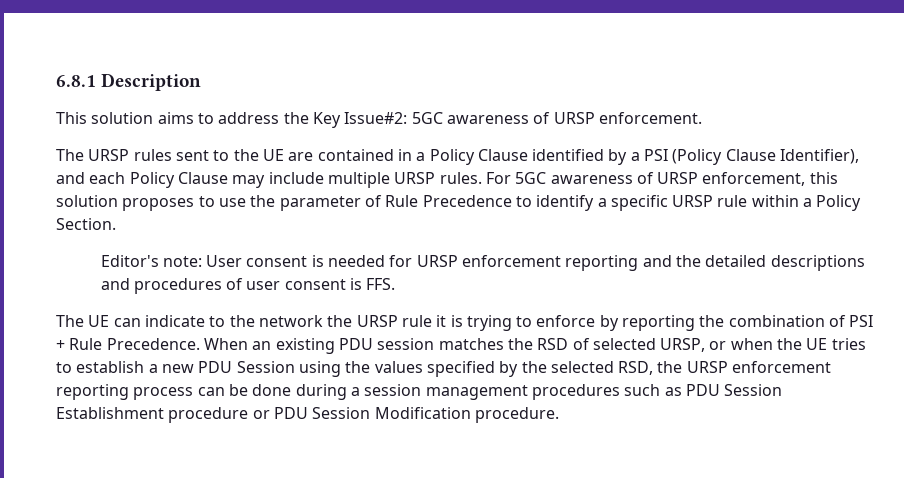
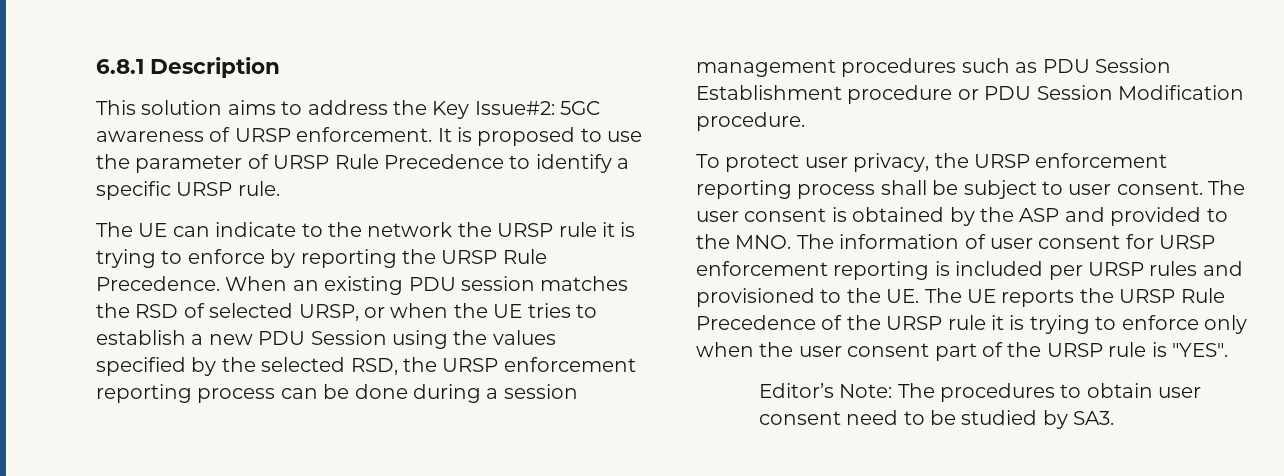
[56,149,860,165] [56,172,838,188] [56,195,195,211] // The URSP rules sent to the UE are contained in a Policy Clause identified by a PSI (Policy Clause Identifier), and each Policy Clause may include multiple URSP rules. For 5GC awareness of URSP enforcement, this solution proposes -> [437,127,576,146] It is proposed
(382, 201) none -> [273,155,330,169] URSP
[717,195,862,211] [56,218,116,230] [100,255,865,271] [100,278,396,294] rule within a Policy Section. // Editor's note: User consent is needed for URSP enforcement reporting and the detailed descriptions and procedures of user consent is FFS. -> [237,181,280,196] rule.
[728,315,874,327] [56,340,65,350] combination of PSI + -> [441,250,498,264] URSP
(559, 415) none -> [696,153,1168,172] [696,180,1246,199] [696,207,1228,226] [696,234,1216,249] [696,261,1243,280] [696,288,1225,307] [696,315,1247,334] [696,342,1228,361] [758,383,1202,402] [758,410,1115,429] // To protect user privacy, the URSP enforcement reporting process shall be subject to user consent. The user consent is obtained by the ASP and provided to the MNO. The information of user consent for URSP enforcement reporting is included per URSP rules and provisioned to the UE. The UE reports the URSP Rule Precedence of the URSP rule it is trying to enforce only when the user consent part of the URSP rule is "YES". // Editor’s Note: The procedures to obtain user consent need to be studied by SA3.

